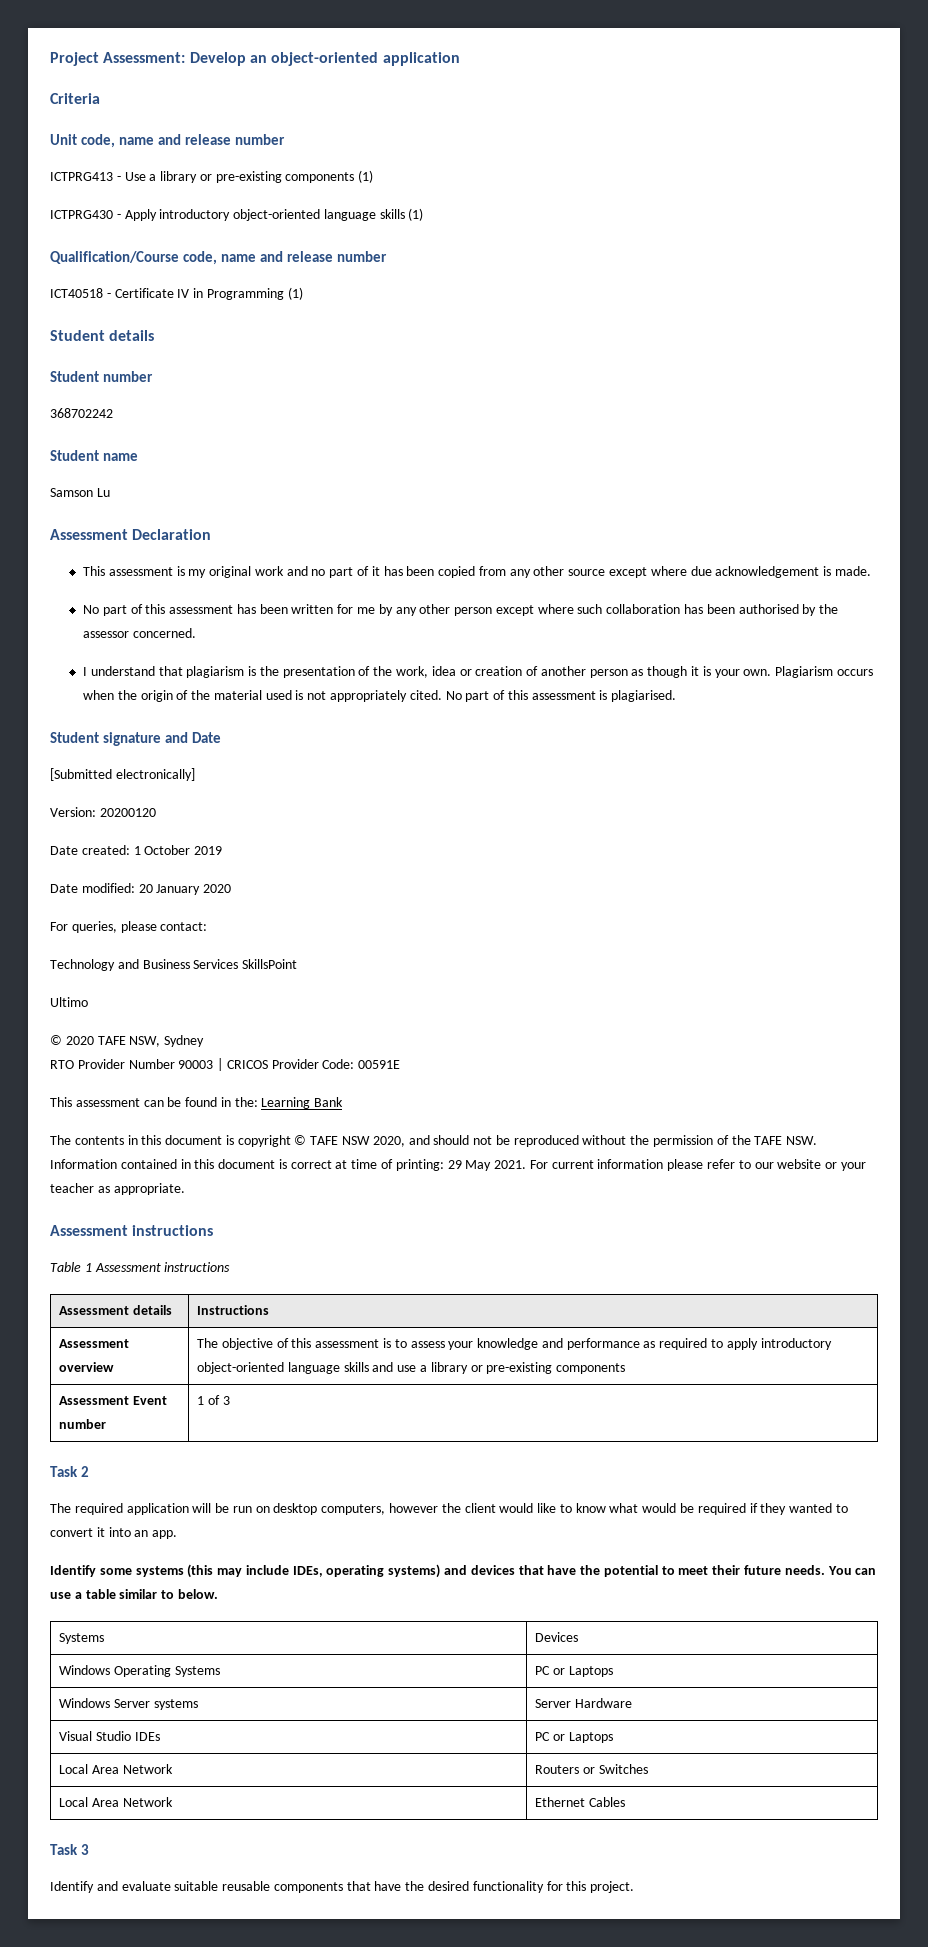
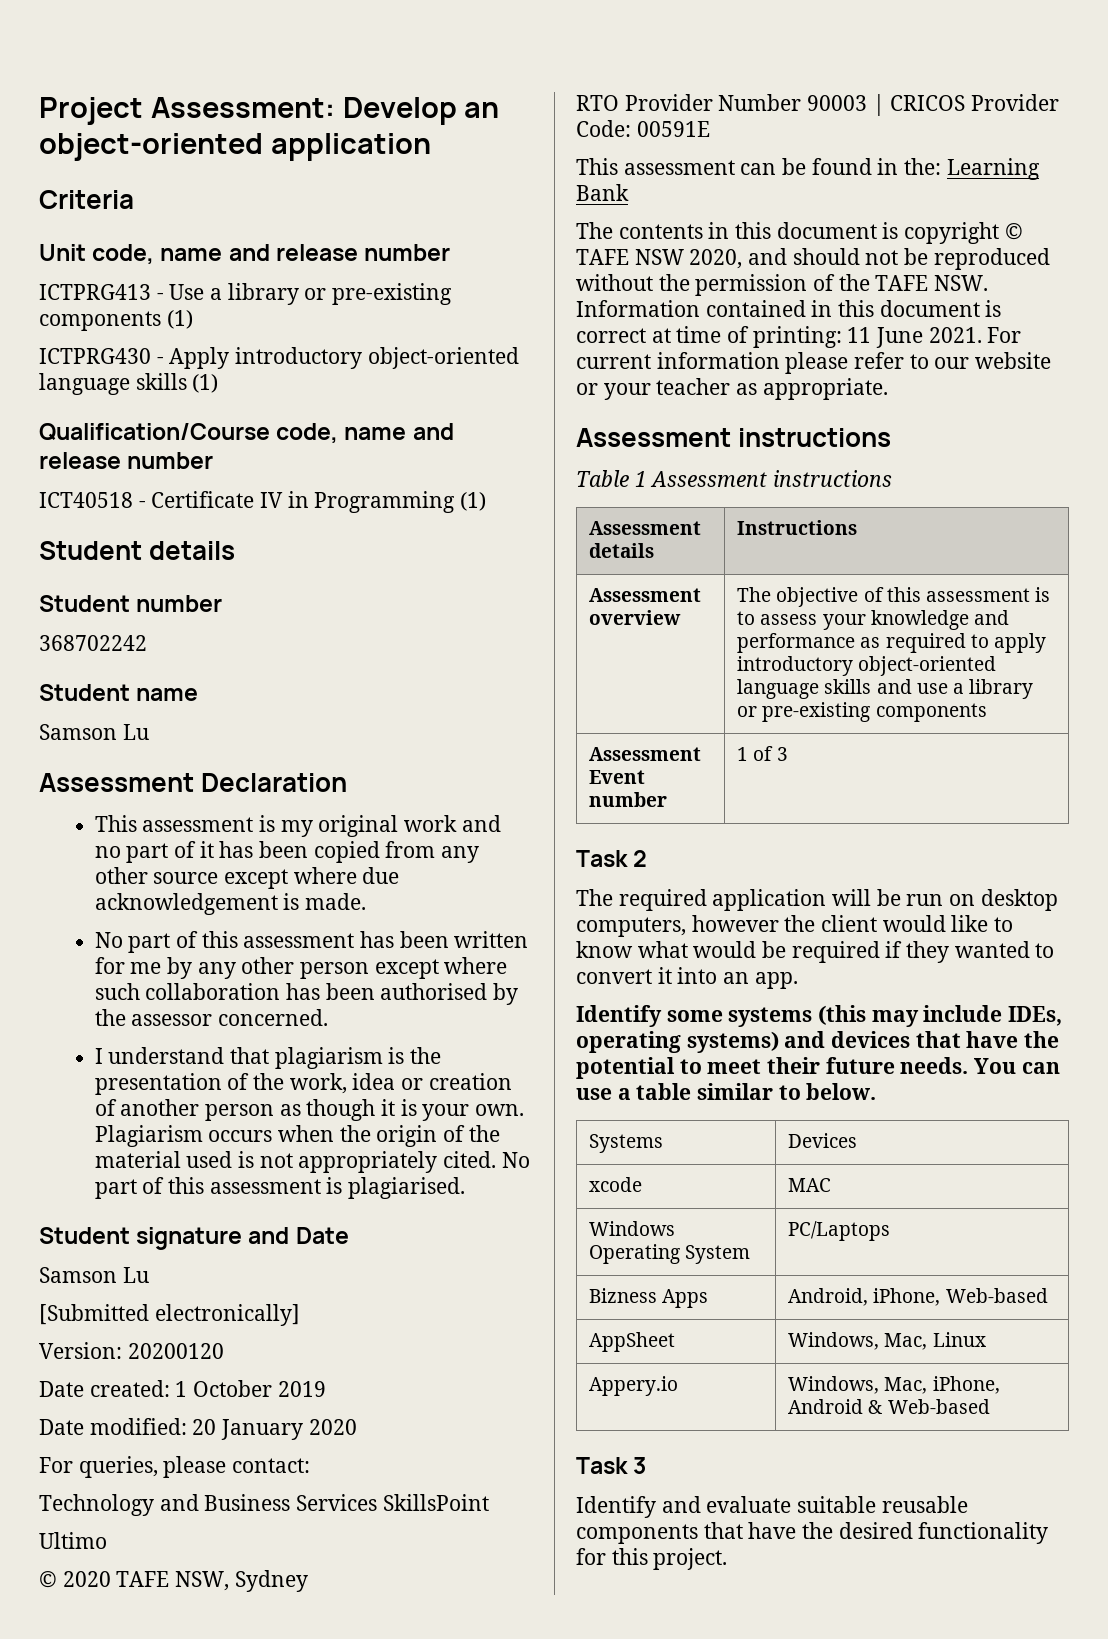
(221, 737) none -> [39,1267,149,1283] // Samson Lu
[447,1160,492,1171] 29 May -> [847,327,924,348] 11 June
(579, 1637) none -> [589,1177,643,1192] [788,1178,832,1192] // xcode | MAC
[174,1666,220,1677] [535,1666,613,1677] [59,1698,198,1710] [535,1698,632,1708] [59,1731,160,1741] [535,1732,613,1743] [59,1764,173,1774] [535,1764,648,1774] [59,1797,173,1807] [535,1797,625,1807] Systems | PC or Laptops // Windows Server systems | Server Hardware // Visual Studio IDEs | PC or Laptops // Local Area Network | Routers or Switches // Local Area Network | Ethernet Cables -> [685,1245,751,1264] [788,1221,891,1241] [589,1288,709,1308] [788,1288,1048,1306] [589,1332,676,1352] [788,1332,986,1350] [589,1376,679,1396] [788,1376,1000,1394] [788,1399,990,1414] System | PC/Laptops // Bizness Apps | Android, iPhone, Web-based // AppSheet | Windows, Mac, Linux // Appery.io | Windows, Mac, iPhone, Android & Web-based

